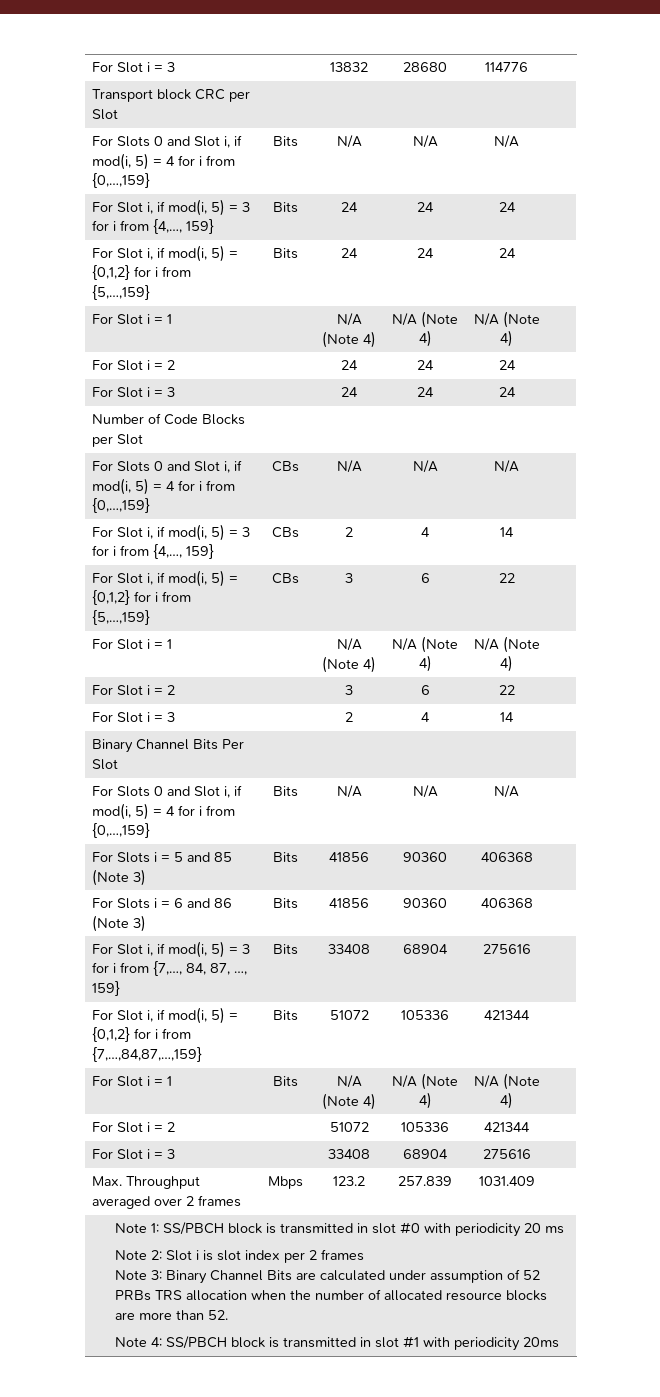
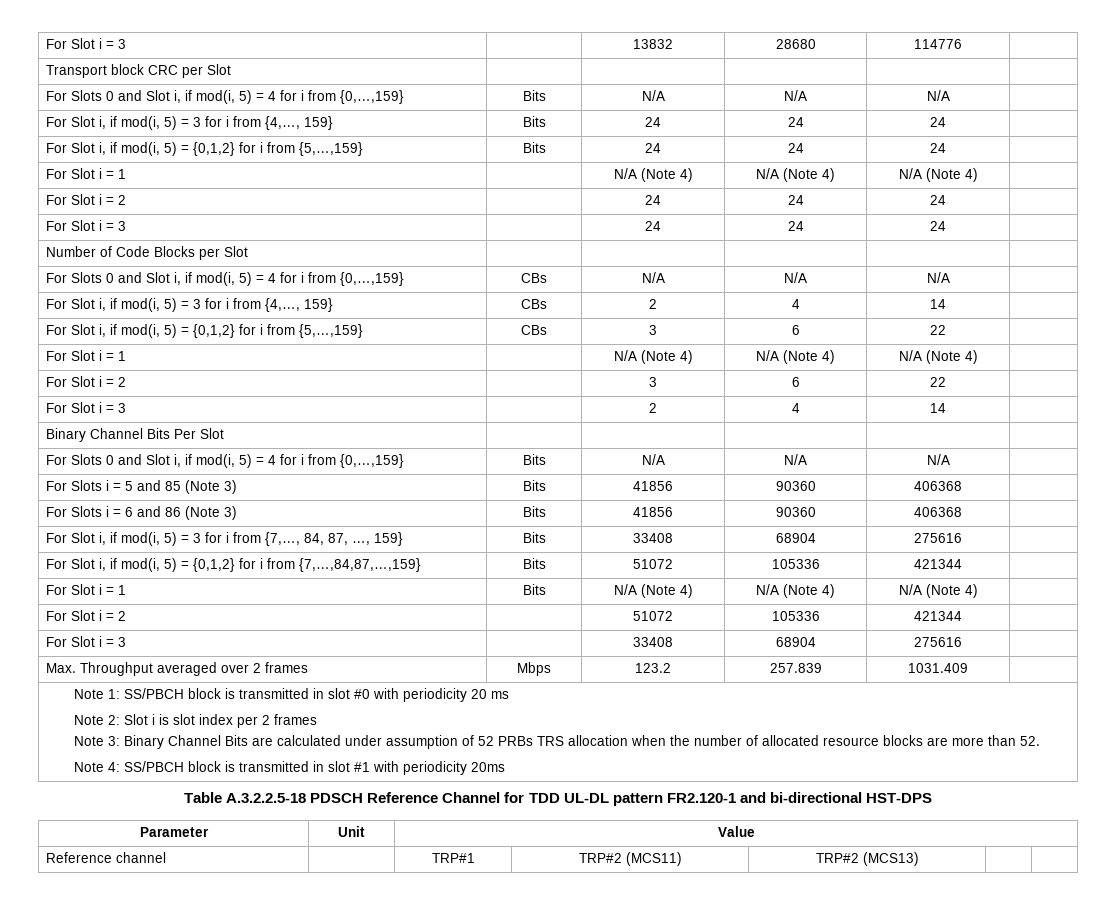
(560, 1342) none -> [184,792,932,806] [139,827,209,837] [338,826,365,837] [717,826,755,837] [45,852,166,863] [431,853,475,863] [578,852,682,866] [815,852,919,866] // Table A.3.2.2.5-18 PDSCH Reference Channel for TDD UL-DL pattern FR2.120-1 and bi-directional HST-DPS // Parameter | Unit | Value // Reference channel | | TRP#1 | TRP#2 (MCS11) | TRP#2 (MCS13) | |

